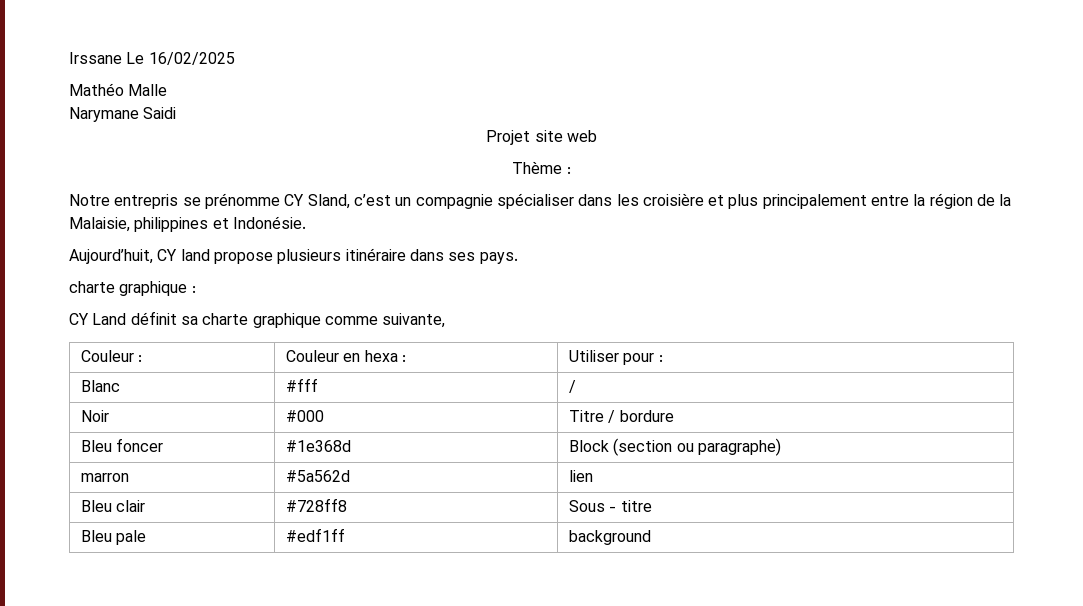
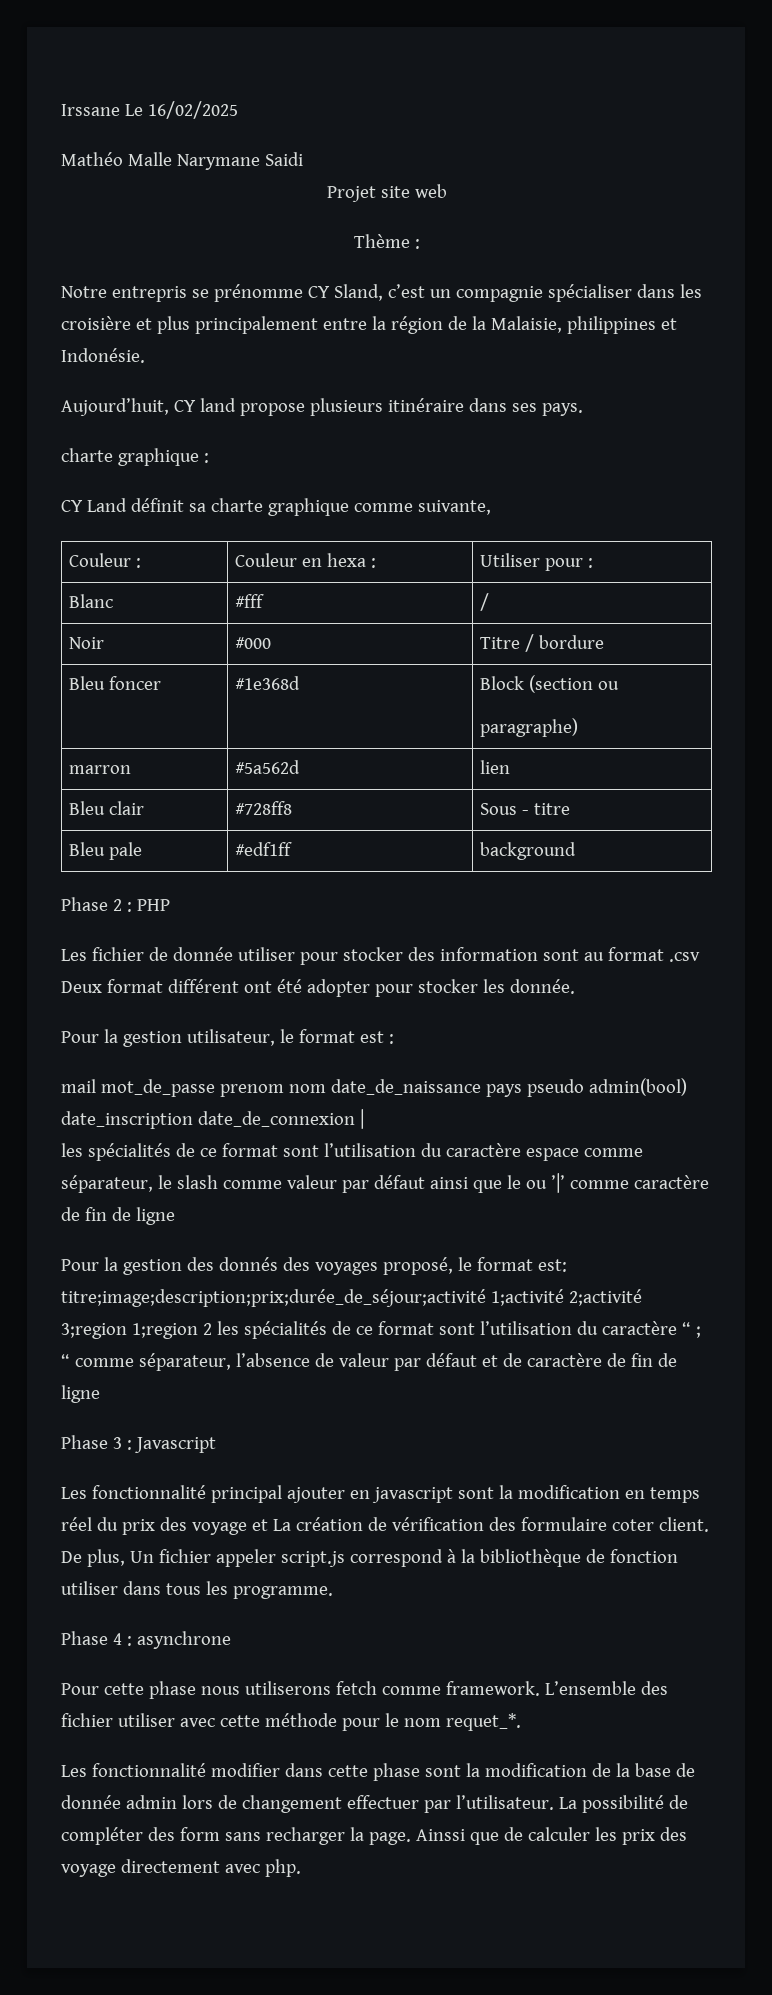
(168, 90) // -> (172, 159) none
(694, 447) none -> (619, 685) //
(652, 537) none -> [61,897,170,912] [61,947,700,965] [61,979,575,997] [61,1029,394,1047] [61,1078,687,1097] [61,1109,364,1129] [61,1143,643,1161] [61,1173,709,1193] [61,1207,175,1225] [61,1257,567,1275] [61,1289,642,1307] [61,1321,701,1339] [61,1353,677,1371] [61,1385,100,1403] [61,1435,216,1453] [61,1485,700,1503] [61,1517,709,1535] [61,1549,678,1567] [61,1581,333,1599] [61,1631,231,1649] [61,1681,668,1699] [61,1713,521,1731] [61,1763,695,1781] [61,1795,688,1813] [61,1827,687,1845] [61,1859,301,1877] // Phase 2 : PHP // Les fichier de donnée utiliser pour stocker des information sont au format .csv Deux format différent ont été adopter pour stocker les donnée. // Pour la gestion utilisateur, le format est : // mail mot_de_passe prenom nom date_de_naissance pays pseudo admin(bool) date_inscription date_de_connexion | // les spécialités de ce format sont l’utilisation du caractère espace comme séparateur, le slash comme valeur par défaut ainsi que le ou ’|’ comme caractère de fin de ligne // Pour la gestion des donnés des voyages proposé, le format est: titre;image;description;prix;durée_de_séjour;activité 1;activité 2;activité 3;region 1;region 2 les spécialités de ce format sont l’utilisation du caractère “ ; “ comme séparateur, l’absence de valeur par défaut et de caractère de fin de ligne // Phase 3 : Javascript // Les fonctionnalité principal ajouter en javascript sont la modification en temps réel du prix des voyage et La création de vérification des formulaire coter client. De plus, Un fichier appeler script.js correspond à la bibliothèque de fonction utiliser dans tous les programme. // Phase 4 : asynchrone // Pour cette phase nous utiliserons fetch comme framework. L’ensemble des fichier utiliser avec cette méthode pour le nom requet_*. // Les fonctionnalité modifier dans cette phase sont la modification de la base de donnée admin lors de changement effectuer par l’utilisateur. La possibilité de compléter des form sans recharger la page. Ainssi que de calculer les prix des voyage directement avec php.

